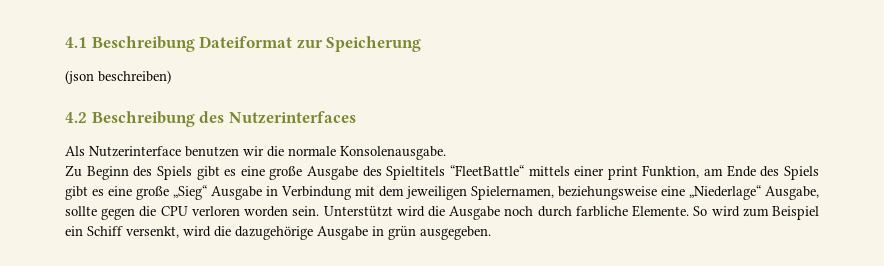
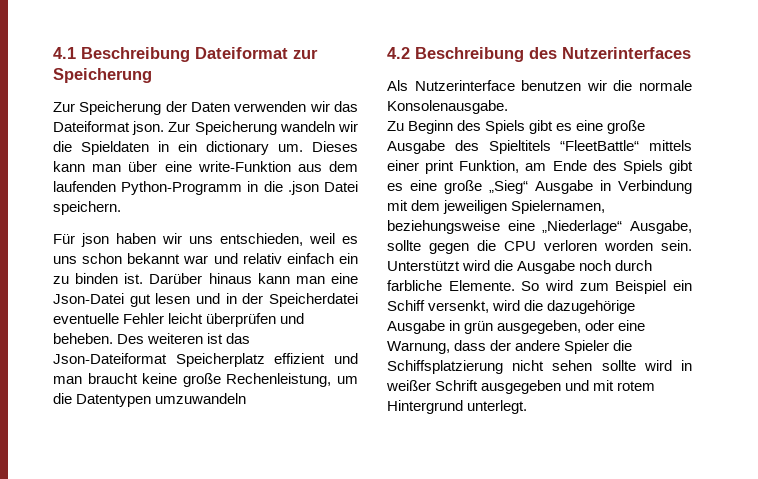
[65,70,171,84] (json beschreiben) -> [53,101,358,115] [53,121,358,135] [53,141,358,155] [53,161,358,172] [53,181,358,195] [53,201,121,215] [53,233,358,247] [53,253,359,264] [53,273,359,284] [53,293,358,307] [53,313,305,327] [53,333,251,344] [53,353,359,367] [53,373,358,387] [53,393,247,407] Zur Speicherung der Daten verwenden wir das Dateiformat json. Zur Speicherung wandeln wir die Spieldaten in ein dictionary um. Dieses kann man über eine write-Funktion aus dem laufenden Python-Programm in die .json Datei speichern. // Für json haben wir uns entschieden, weil es uns schon bekannt war und relativ einfach ein zu binden ist. Darüber hinaus kann man eine Json-Datei gut lesen und in der Speicherdatei eventuelle Fehler leicht überprüfen und beheben. Des weiteren ist das Json-Dateiformat Speicherplatz effizient und man braucht keine große Rechenleistung, um die Datentypen umzuwandeln
[420,226,491,240] ausgegeben. -> [497,320,646,334] [387,340,633,354] [387,360,692,374] [386,380,656,394] [387,400,528,414] ausgegeben, oder eine Warnung, dass der andere Spieler die Schiffsplatzierung nicht sehen sollte wird in weißer Schrift ausgegeben und mit rotem Hintergrund unterlegt.

